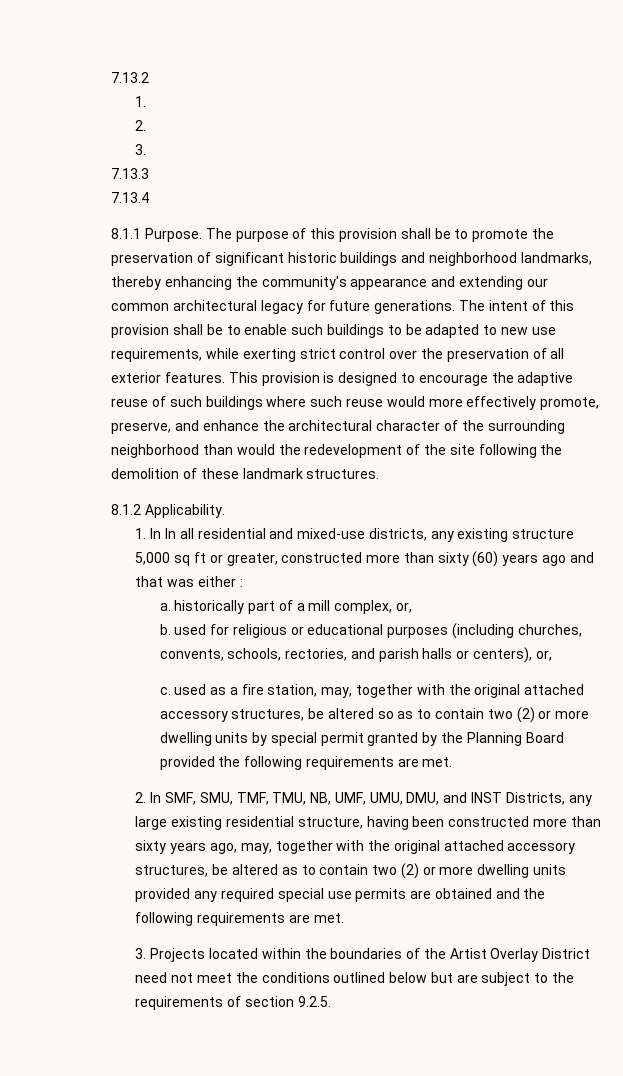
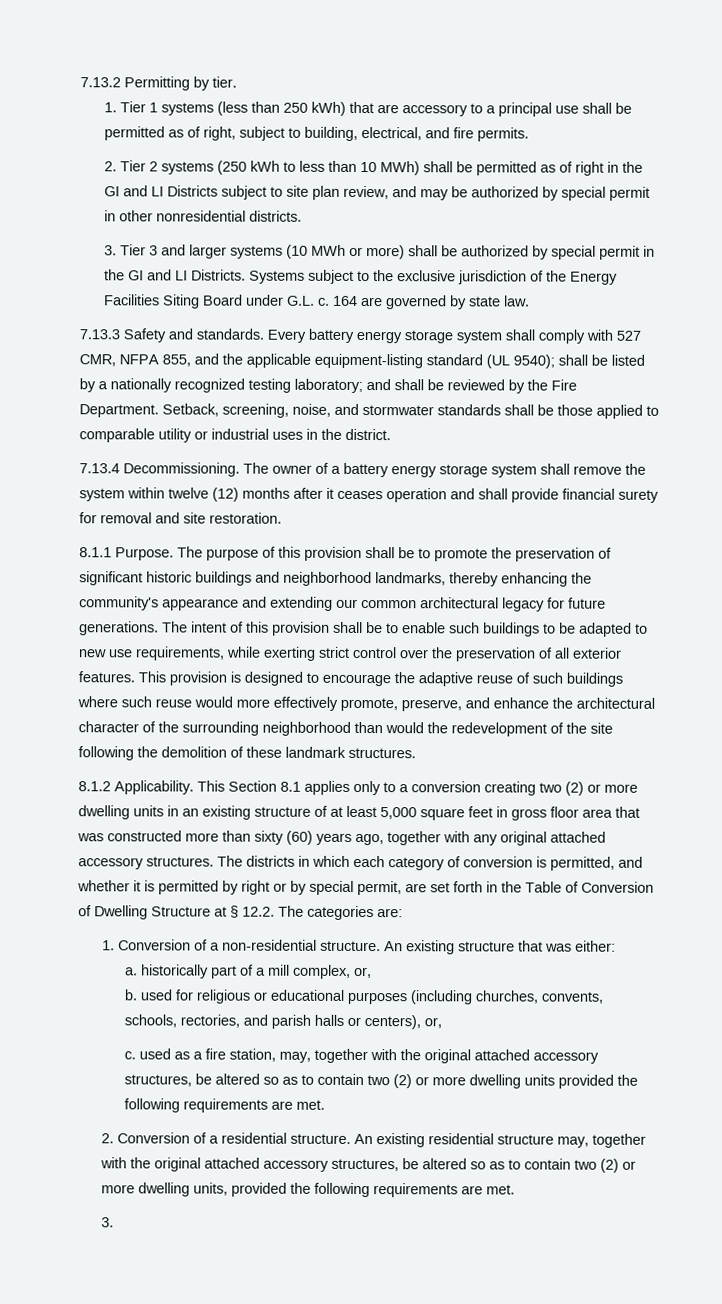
[135,96,147,107] [135,120,147,131] [135,144,147,155] [111,168,150,179] [111,192,150,203] // 1. // 2. // 3. // 7.13.3 // 7.13.4 -> [123,76,237,91] [103,101,632,117] [103,126,529,142] [103,160,643,176] [103,185,650,201] [103,210,302,222] [103,244,655,260] [103,269,618,285] [103,294,530,310] [78,328,641,344] [78,353,645,369] [78,378,577,394] [78,403,659,419] [78,428,391,443] [78,462,646,478] [78,487,659,503] [78,512,282,524] Permitting by tier. // 1. Tier 1 systems (less than 250 kWh) that are accessory to a principal use shall be permitted as of right, subject to building, electrical, and fire permits. // 2. Tier 2 systems (250 kWh to less than 10 MWh) shall be permitted as of right in the GI and LI Districts subject to site plan review, and may be authorized by special permit in other nonresidential districts. // 3. Tier 3 and larger systems (10 MWh or more) shall be authorized by special permit in the GI and LI Districts. Systems subject to the exclusive jurisdiction of the Energy Facilities Siting Board under G.L. c. 164 are governed by state law. // 7.13.3 Safety and standards. Every battery energy storage system shall comply with 527 CMR, NFPA 855, and the applicable equipment-listing standard (UL 9540); shall be listed by a nationally recognized testing laboratory; and shall be reviewed by the Fire Department. Setback, screening, noise, and stormwater standards shall be those applied to comparable utility or industrial uses in the district. // 7.13.4 Decommissioning. The owner of a battery energy storage system shall remove the system within twelve (12) months after it ceases operation and shall provide financial surety for removal and site restoration.
[135,528,575,542] [135,552,278,566] // 1. In In all residential and mixed-use districts, any existing structure 5,000 sq ft or greater, -> [196,780,638,796] [77,805,640,821] [76,833,104,842] This Section 8.1 applies only to a conversion creating two (2) or more dwelling units in an existing structure of at least 5,000 square feet in gross floor area that was
[541,552,594,566] [135,576,243,587] ago and that was either : -> [354,831,606,846] [77,855,643,871] [76,880,654,896] [77,905,403,921] [101,939,616,955] ago, together with any original attached accessory structures. The districts in which each category of conversion is permitted, and whether it is permitted by right or by special permit, are set forth in the Table of Conversion of Dwelling Structure at § 12.2. The categories are: // 1. Conversion of a non-residential structure. An existing structure that was either:
[252,732,564,746] by special permit granted by the Planning Board -> (556, 1080) none
[150,792,592,806] [135,816,601,830] [135,840,237,854] In SMF, SMU, TMF, TMU, NB, UMF, UMU, DMU, and INST Districts, any large existing residential structure, having been constructed more than sixty years ago, -> [116,1132,554,1148] Conversion of a residential structure. An existing residential structure
[281,863,566,879] [135,888,520,902] as to contain two (2) or more dwelling units provided any required special use permits are obtained and -> [469,1158,636,1173] [100,1182,287,1197] so as to contain two (2) or more dwelling units, provided
[150,948,591,962] [135,972,574,986] [135,996,331,1010] Projects located within the boundaries of the Artist Overlay District need not meet the conditions outlined below but are subject to the requirements of section 9.2.5. -> (114, 1222) none

